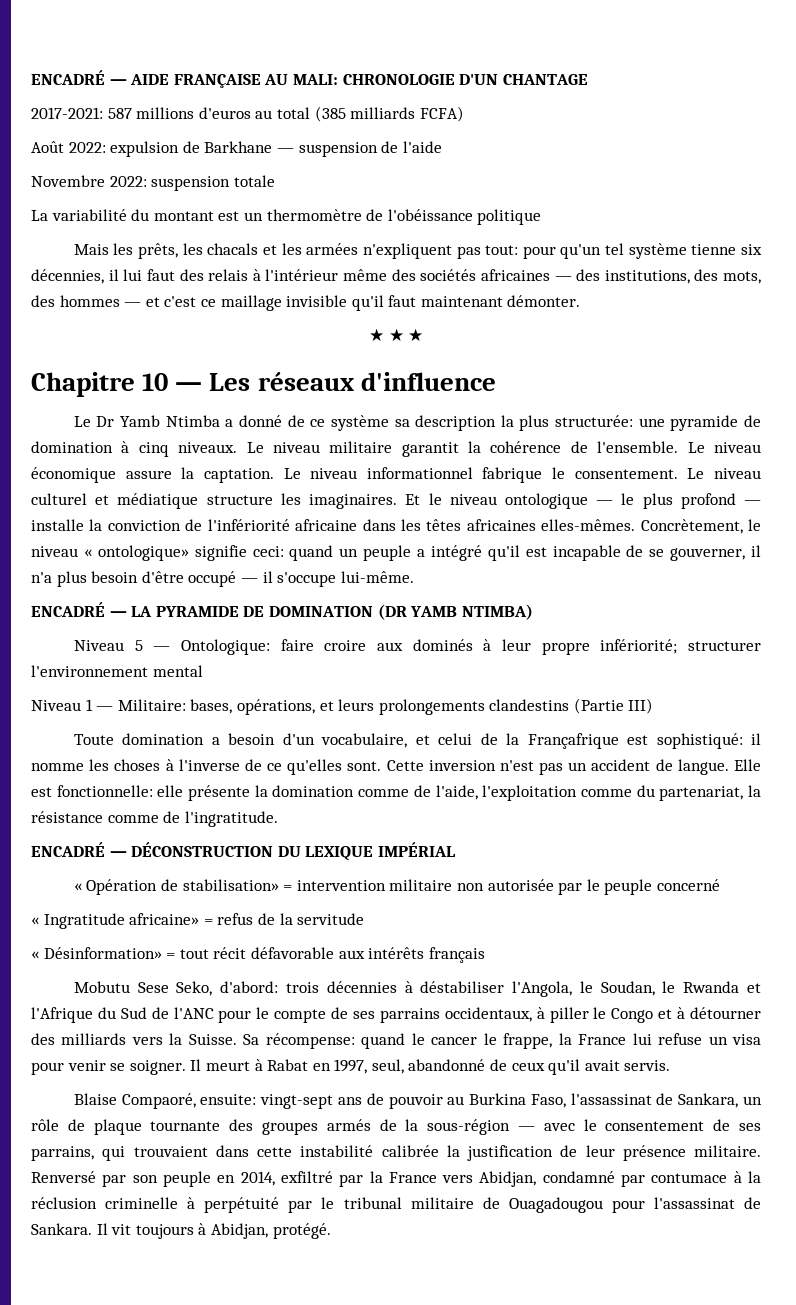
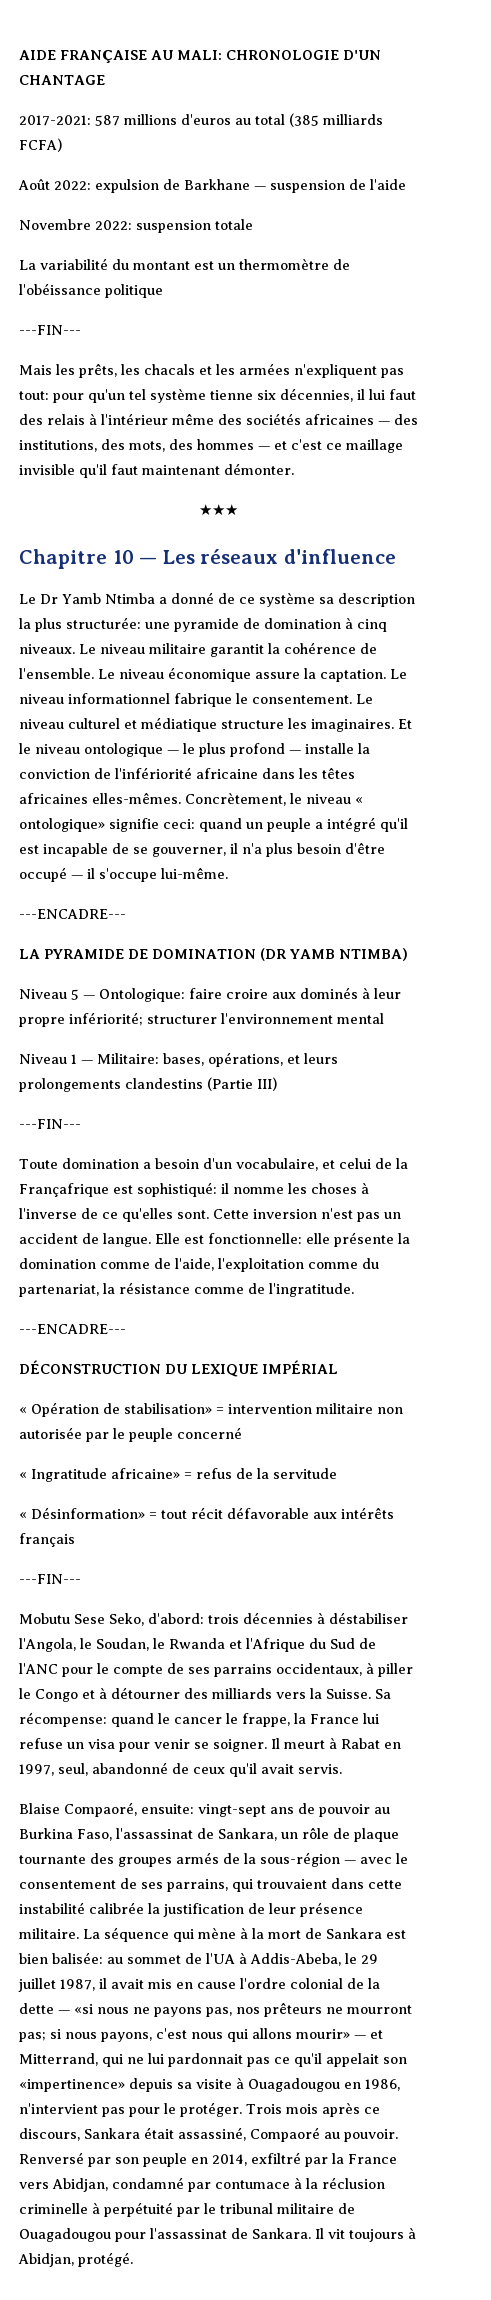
[31,70,127,85] ENCADRÉ — -> (19, 55) none
(542, 217) none -> [19,325,81,335] // ---FIN---
[368,328,424,342] ★ ★ ★ -> [199,504,238,516] ★★★
[31,602,127,617] ENCADRÉ — -> [19,909,126,919] ---ENCADRE--- //
(654, 706) none -> [19,1119,81,1129] // ---FIN---
[31,842,127,857] ENCADRÉ — -> [19,1324,126,1334] ---ENCADRE--- //
(485, 955) none -> [19,1574,81,1584] // ---FIN---
(761, 1151) none -> [83,1927,406,1942] [19,1952,378,1966] [18,1978,380,1992] [19,2002,412,2017] [19,2028,383,2042] [19,2053,407,2067] [19,2077,400,2092] [19,2102,380,2117] [19,2127,398,2142] La séquence qui mène à la mort de Sankara est bien balisée: au sommet de l'UA à Addis-Abeba, le 29 juillet 1987, il avait mis en cause l'ordre colonial de la dette — «si nous ne payons pas, nos prêteurs ne mourront pas; si nous payons, c'est nous qui allons mourir» — et Mitterrand, qui ne lui pardonnait pas ce qu'il appelait son «impertinence» depuis sa visite à Ouagadougou en 1986, n'intervient pas pour le protéger. Trois mois après ce discours, Sankara était assassiné, Compaoré au pouvoir.

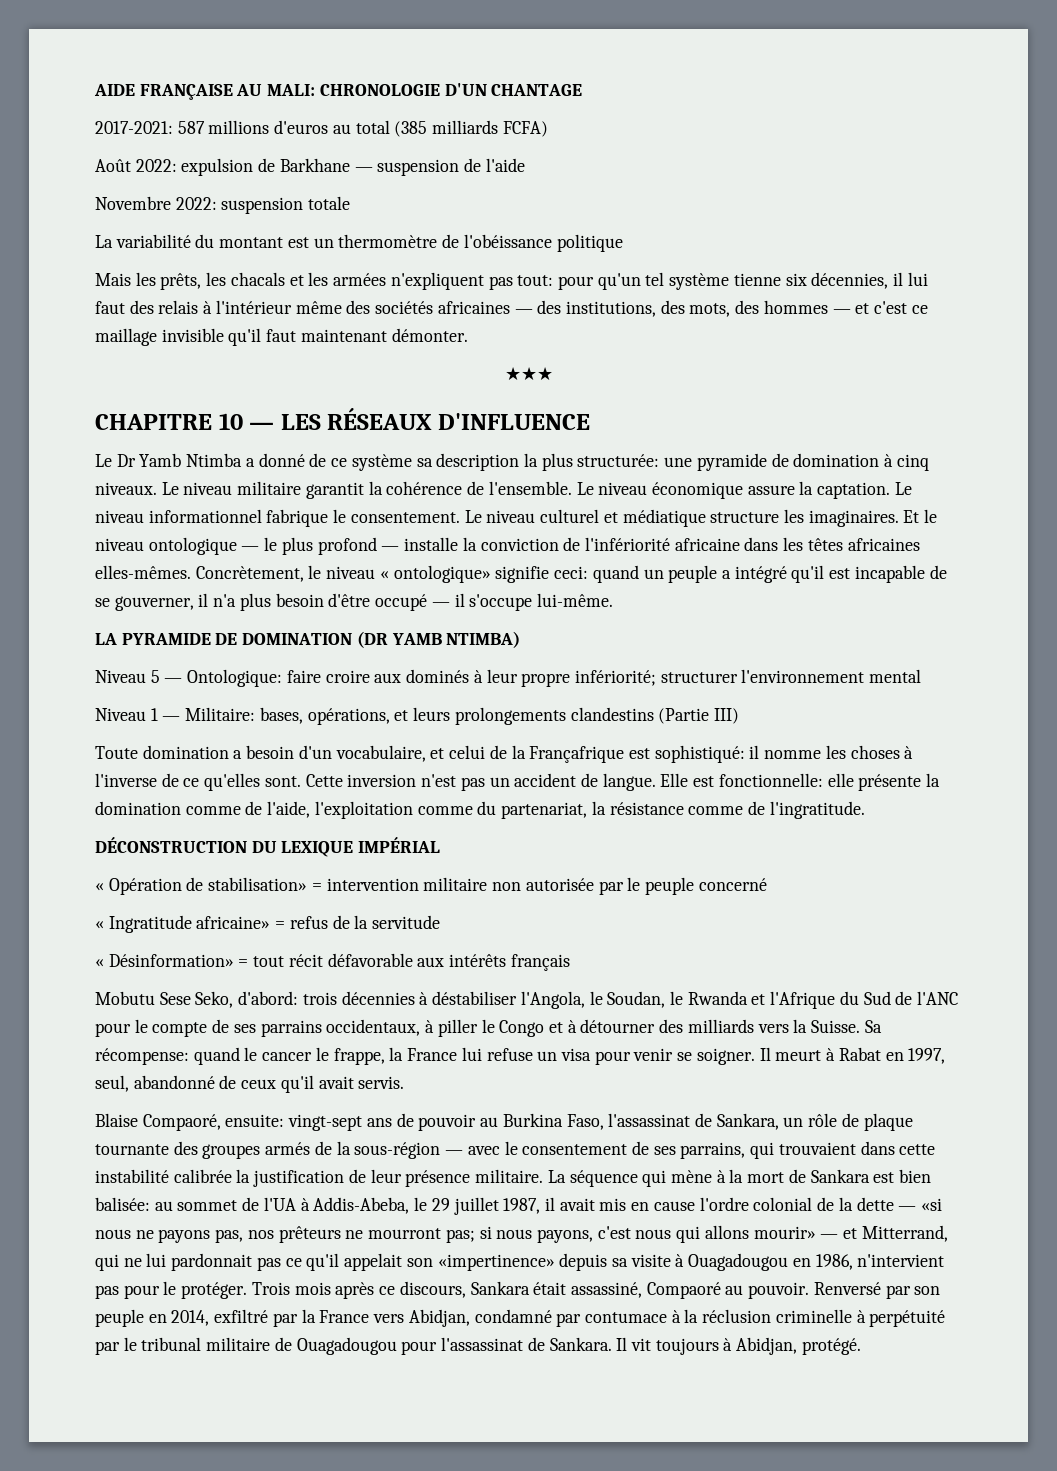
[19,325,81,335] // ---FIN--- -> (623, 243) none
[19,549,107,569] Chapitre -> [95,414,212,430] CHAPITRE
[162,549,396,564] Les réseaux d'influence -> [280,408,591,430] LES RÉSEAUX D'INFLUENCE
[19,909,126,919] // ---ENCADRE--- -> (613, 600) none
[19,1119,81,1129] // ---FIN--- -> (739, 716) none
[19,1324,126,1334] // ---ENCADRE--- -> (865, 810) none
[19,1574,81,1584] // ---FIN--- -> (570, 962) none

